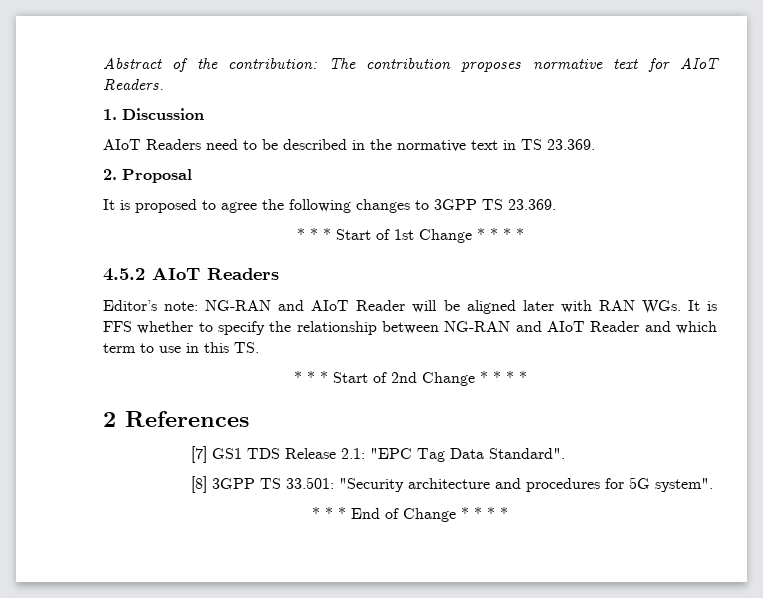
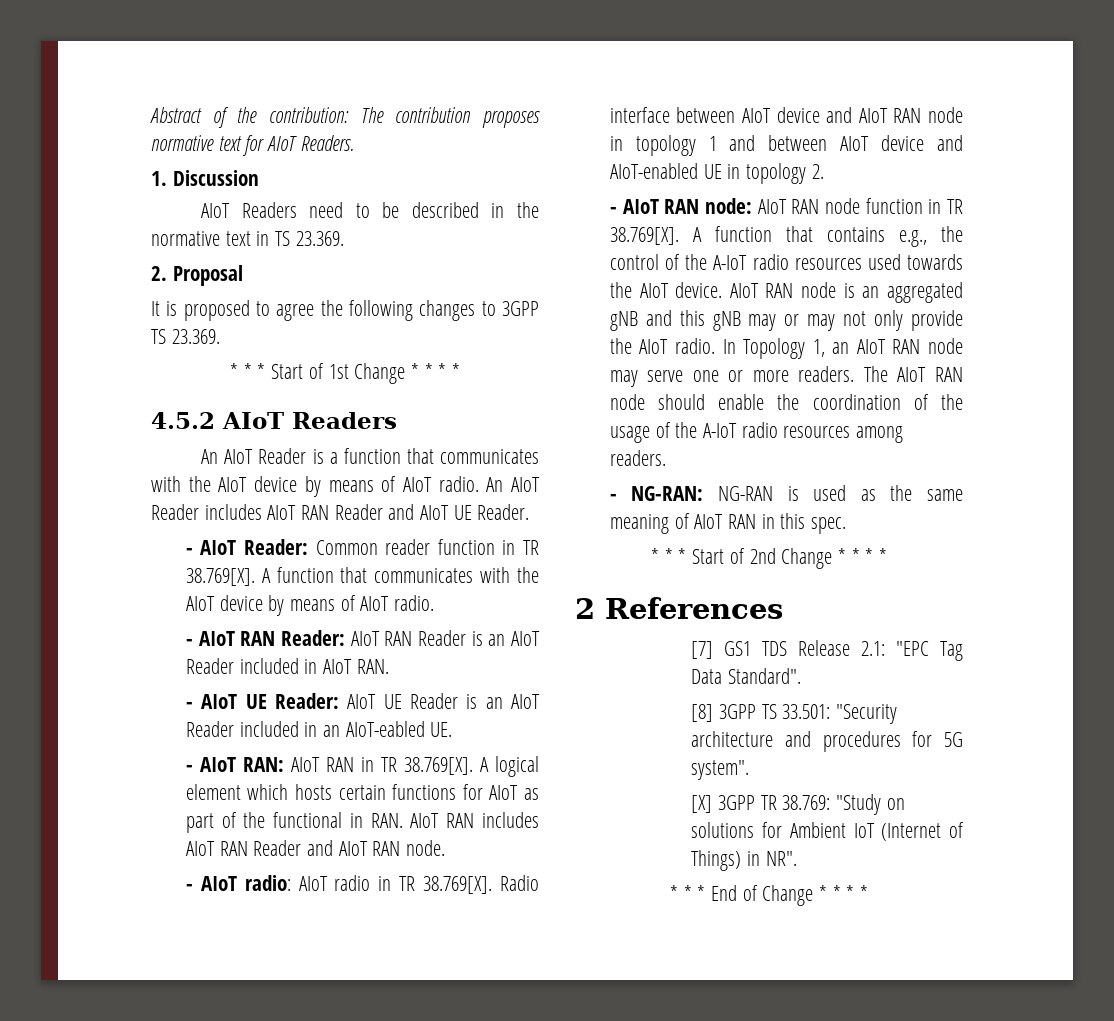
[103,300,717,314] [103,321,717,335] [103,343,181,353] Editor’s note: NG-RAN and AIoT Reader will be aligned later with RAN WGs. It is FFS whether to specify the relationship between NG-RAN and AIoT Reader and which term to use -> [201,448,539,464] [151,476,540,497] [151,504,530,520] [185,539,539,555] [185,567,539,586] [185,595,434,616] [185,630,540,646] [185,658,389,674] [185,693,540,709] [185,721,453,737] [185,756,539,777] [185,784,539,800] [185,812,539,833] [185,840,445,856] [185,875,539,894] [609,107,963,123] [609,135,963,156] [609,163,824,184] [609,198,963,214] [609,226,963,247] [609,254,963,270] [609,282,963,303] [609,310,963,331] [609,338,963,359] [609,366,963,387] [609,394,963,410] [609,422,903,443] [609,450,666,466] [609,485,963,501] [609,513,756,534] An AIoT Reader is a function that communicates with the AIoT device by means of AIoT radio. An AIoT Reader includes AIoT RAN Reader and AIoT UE Reader. // - AIoT Reader: Common reader function in TR 38.769[X]. A function that communicates with the AIoT device by means of AIoT radio. // - AIoT RAN Reader: AIoT RAN Reader is an AIoT Reader included in AIoT RAN. // - AIoT UE Reader: AIoT UE Reader is an AIoT Reader included in an AIoT-eabled UE. // - AIoT RAN: AIoT RAN in TR 38.769[X]. A logical element which hosts certain functions for AIoT as part of the functional in RAN. AIoT RAN includes AIoT RAN Reader and AIoT RAN node. // - AIoT radio: AIoT radio in TR 38.769[X]. Radio interface between AIoT device and AIoT RAN node in topology 1 and between AIoT device and AIoT-enabled UE in topology 2. // - AIoT RAN node: AIoT RAN node function in TR 38.769[X]. A function that contains e.g., the control of the A-IoT radio resources used towards the AIoT device. AIoT RAN node is an aggregated gNB and this gNB may or may not only provide the AIoT radio. In Topology 1, an AIoT RAN node may serve one or more readers. The AIoT RAN node should enable the coordination of the usage of the A-IoT radio resources among readers. // - NG-RAN: NG-RAN is used as the same meaning of AIoT RAN
[234,342,259,353] TS. -> [810,517,846,534] spec.
(713, 485) none -> [691,794,905,815] [691,822,964,841] [691,850,797,871] // [X] 3GPP TR 38.769: "Study on solutions for Ambient IoT (Internet of Things) in NR".

